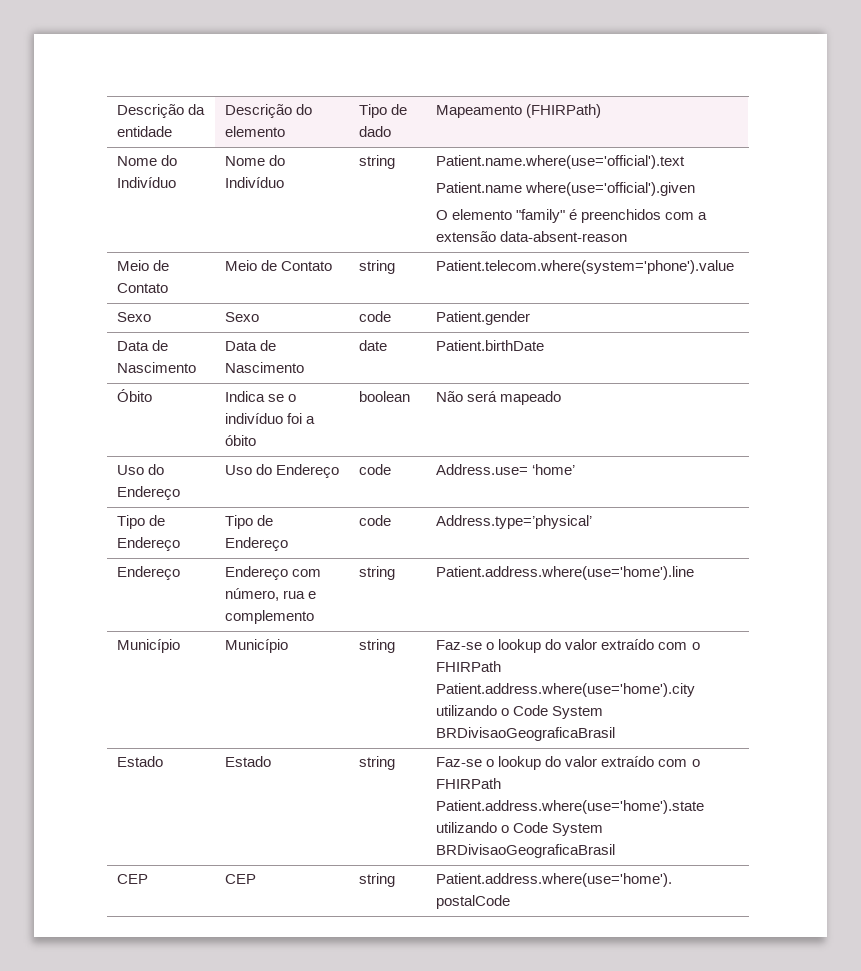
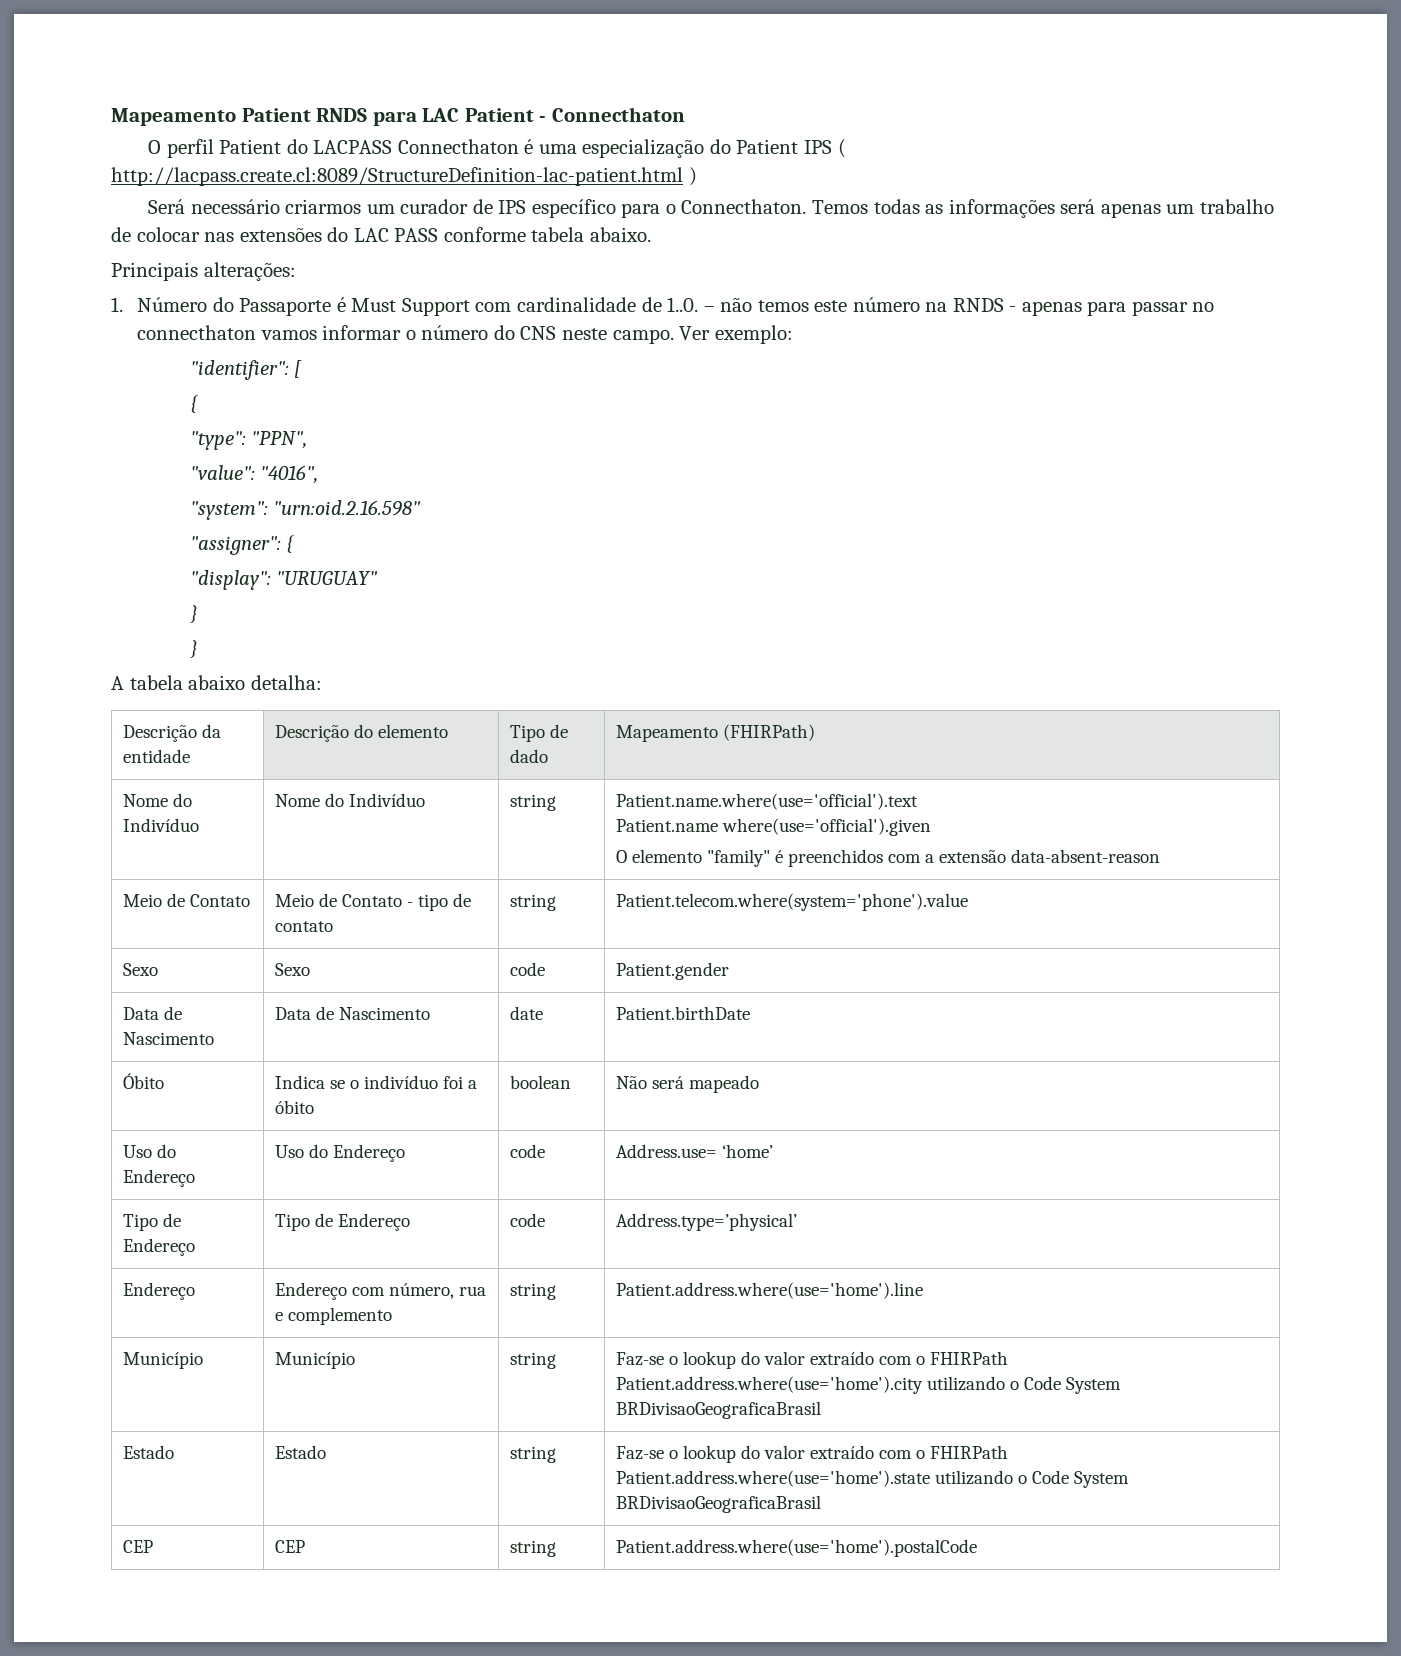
(117, 111) none -> [111,107,685,126] [148,139,846,158] [111,167,697,186] [148,199,1274,218] [111,227,651,242] [111,262,296,281] [111,297,1215,316] [137,325,793,344] [189,360,303,380] [189,395,198,414] [189,431,308,450] [189,465,319,484] [189,500,422,520] [189,535,295,555] [189,570,379,590] [189,605,198,623] [189,640,198,658] [111,675,322,690] Mapeamento Patient RNDS para LAC Patient - Connecthaton // O perfil Patient do LACPASS Connecthaton é uma especialização do Patient IPS ( http://lacpass.create.cl:8089/StructureDefinition-lac-patient.html ) // Será necessário criarmos um curador de IPS específico para o Connecthaton. Temos todas as informações será apenas um trabalho de colocar nas extensões do LAC PASS conforme tabela abaixo. // Principais alterações: // 1. Número do Passaporte é Must Support com cardinalidade de 1..0. – não temos este número na RNDS - apenas para passar no connecthaton vamos informar o número do CNS neste campo. Ver exemplo: // "identifier": [ // { // "type": "PPN", // "value": "4016", // "system": "urn:oid.2.16.598" // "assigner": { // "display": "URUGUAY" // } // } // A tabela abaixo detalha: //
(333, 266) none -> [407,893,472,911] [275,921,334,932] - tipo de contato

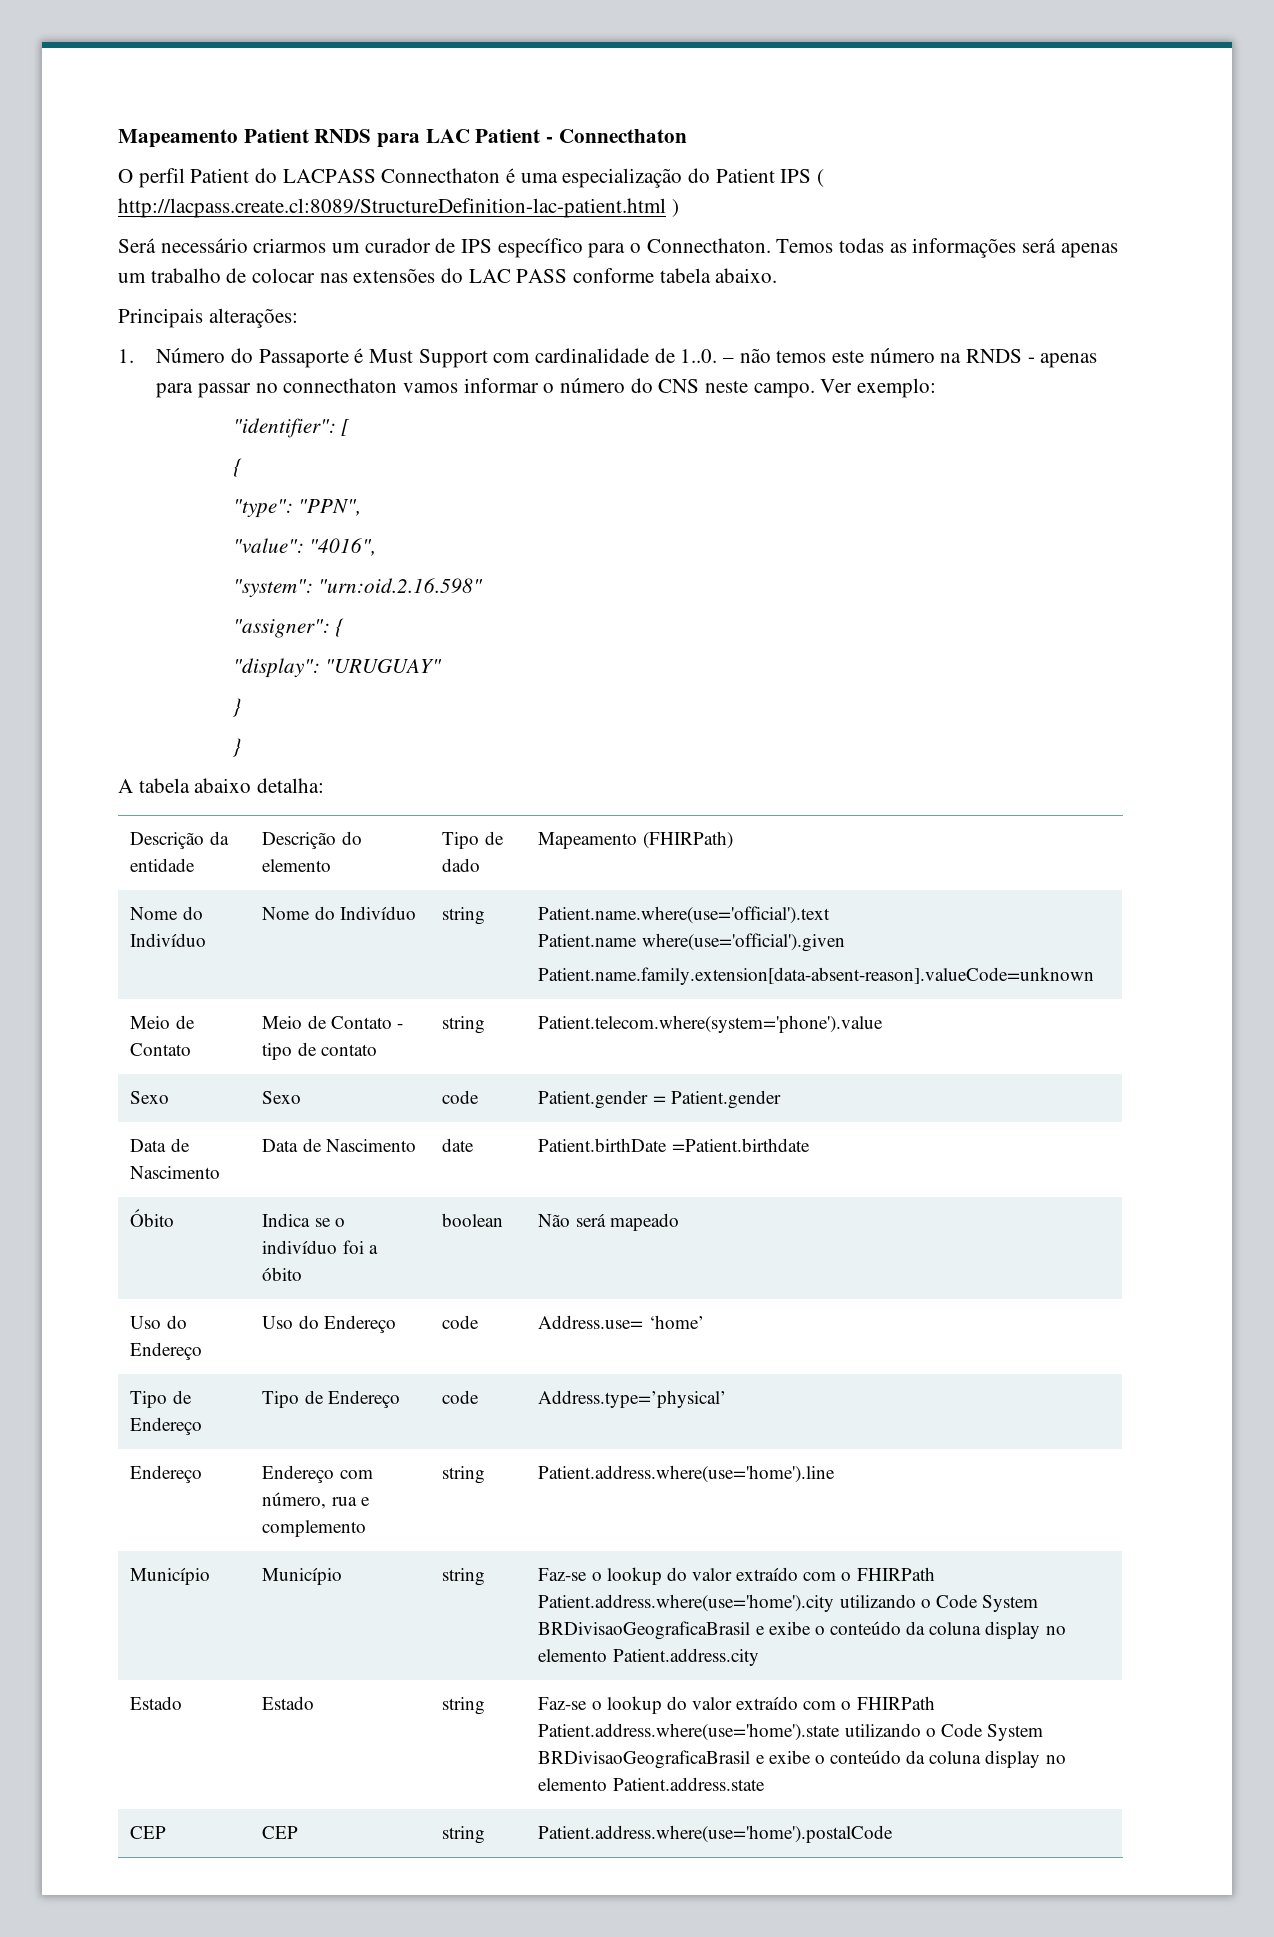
[616,849,1161,867] O elemento "family" é preenchidos com a extensão data-absent-reason -> [538,967,1095,985] Patient.name.family.extension[data-absent-reason].valueCode=unknown
(730, 971) none -> [652,1090,781,1109] = Patient.gender
(751, 1013) none -> [671,1138,810,1152] =Patient.birthdate
(822, 1410) none -> [755,1621,1066,1639] [538,1648,759,1666] e exibe o conteúdo da coluna display no elemento Patient.address.city
(822, 1504) none -> [755,1750,1066,1768] [538,1777,765,1791] e exibe o conteúdo da coluna display no elemento Patient.address.state

